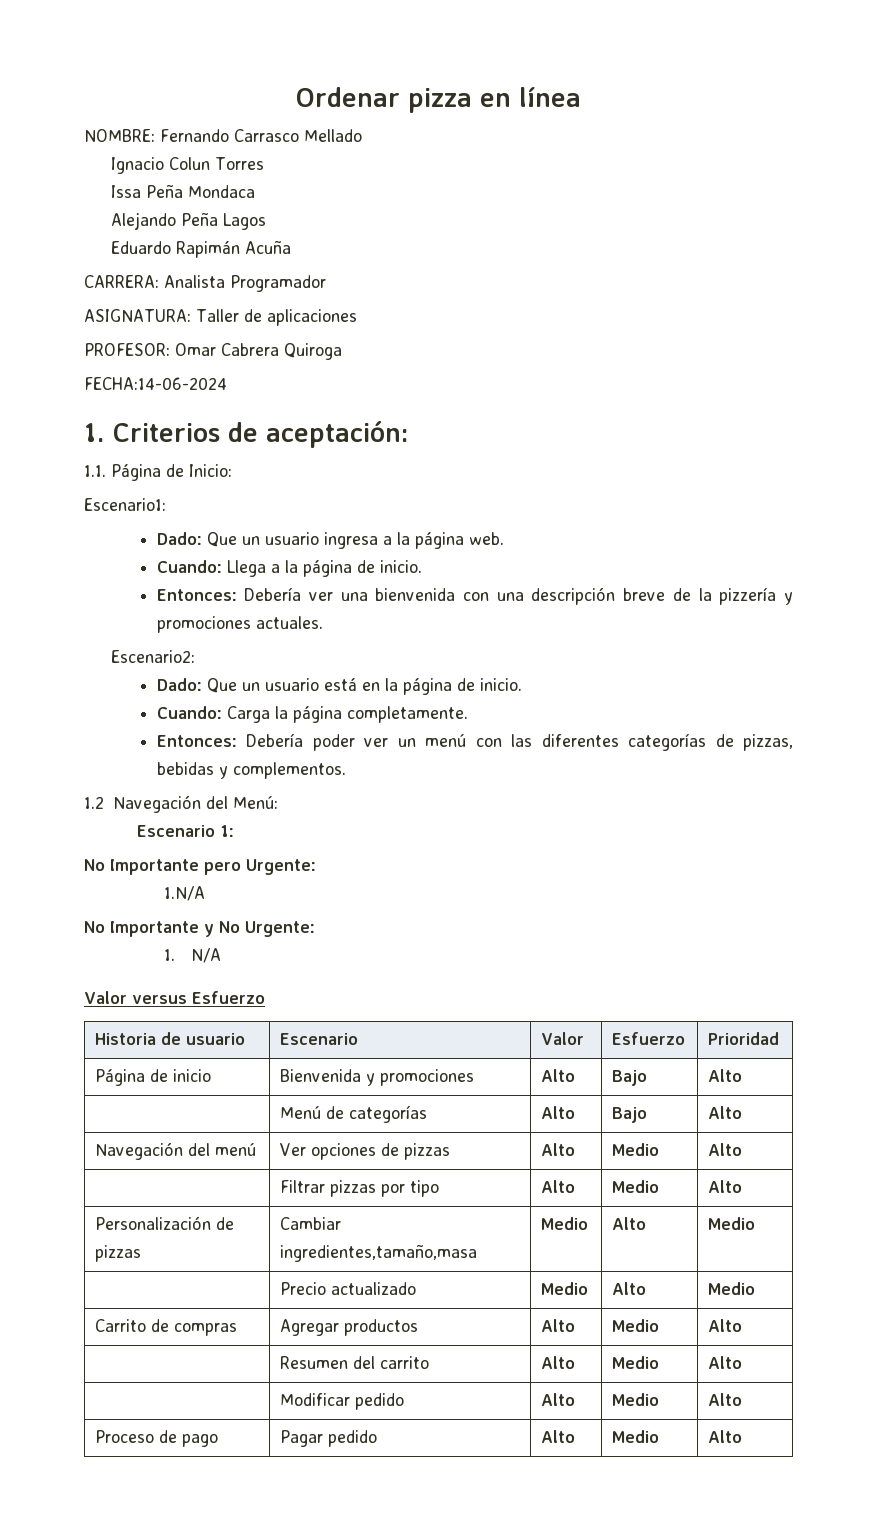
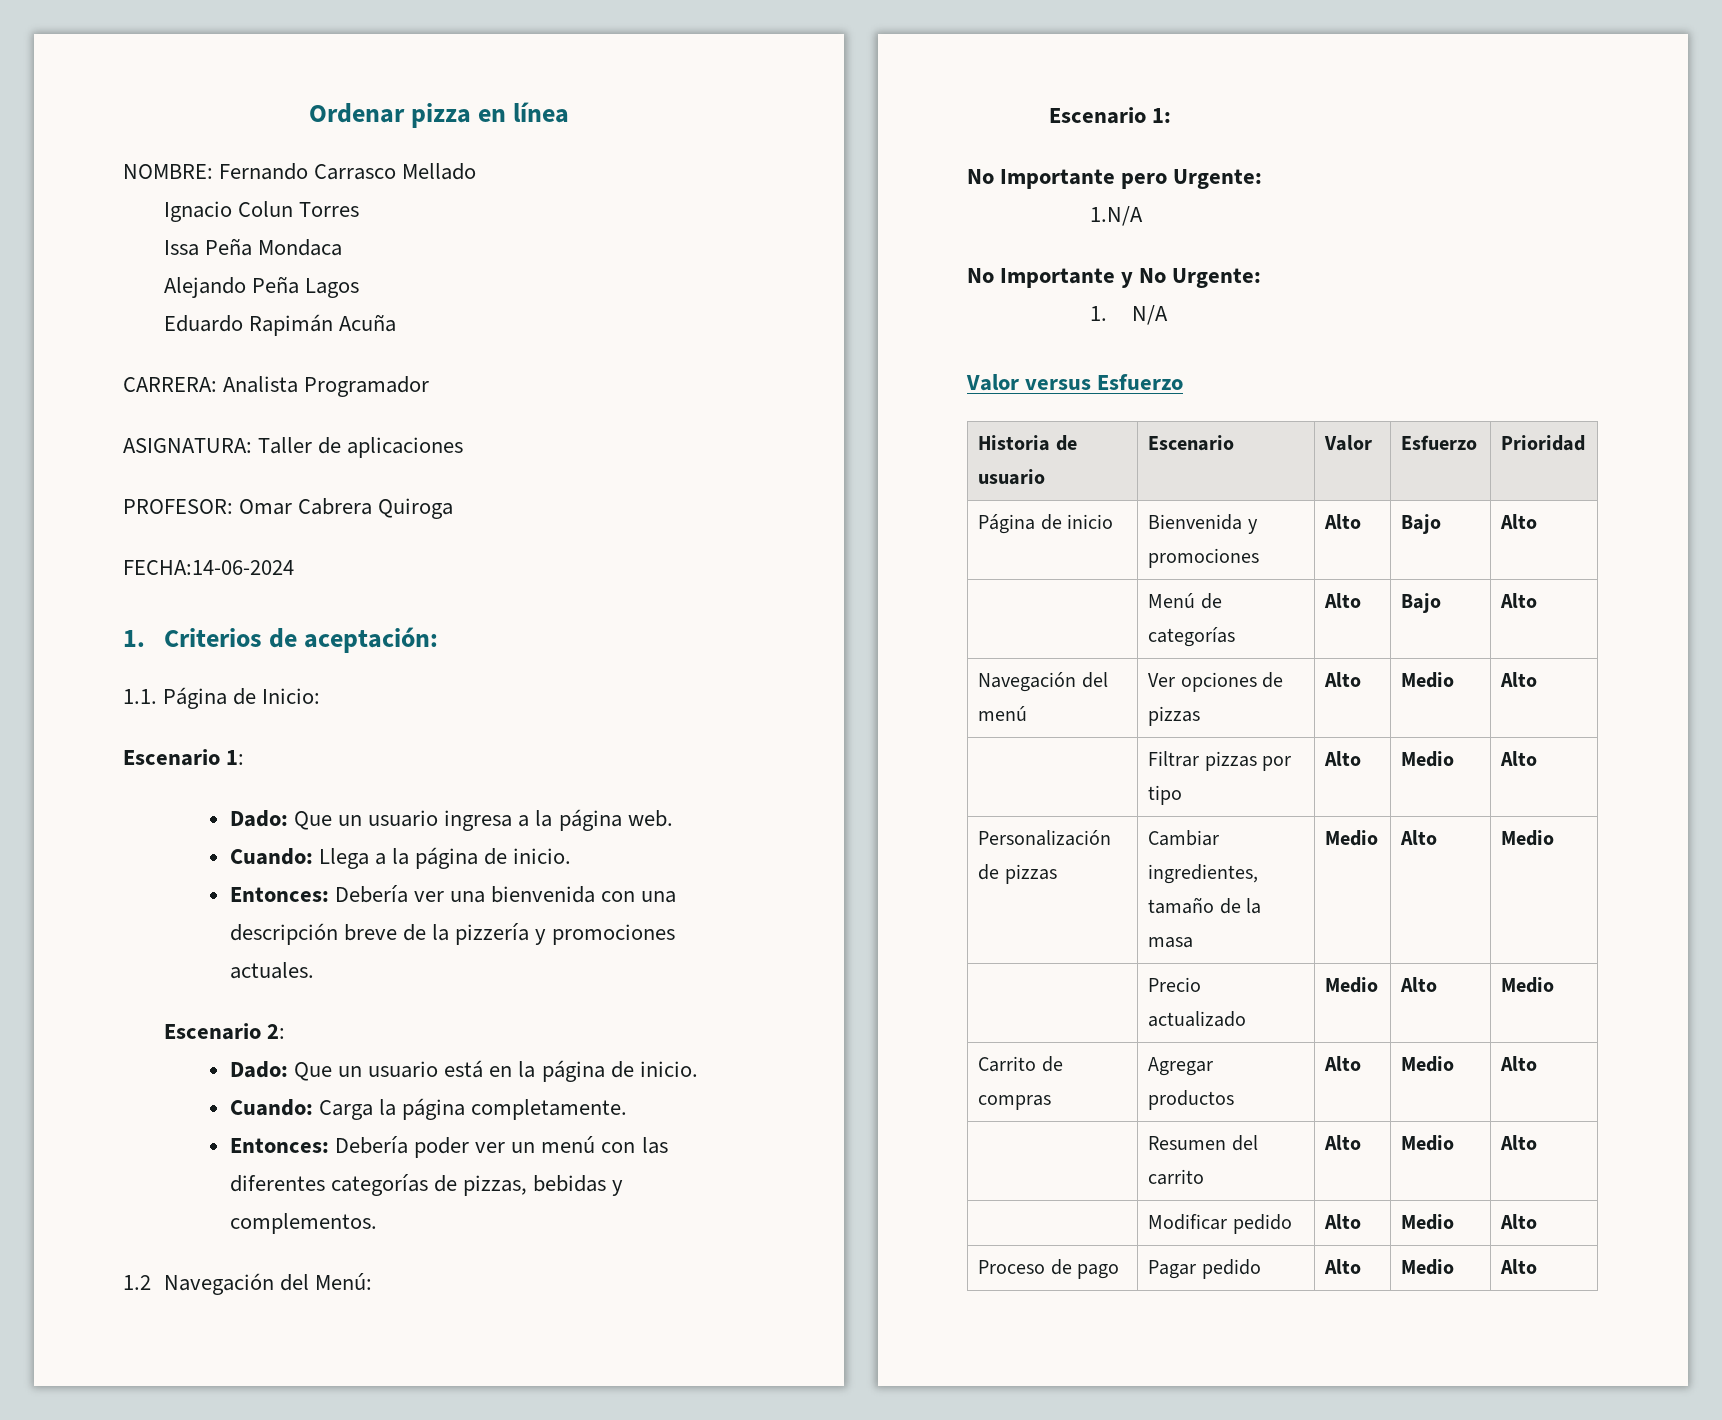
[84,498,166,511] Escenario1: -> [123,749,245,766] Escenario 1:
[110,650,195,663] Escenario2: -> [164,1023,286,1040] Escenario 2:
[280,1244,478,1262] ingredientes,tamaño,masa -> [1148,864,1259,884] [1148,897,1262,914] [1148,937,1194,948] ingredientes, tamaño de la masa

